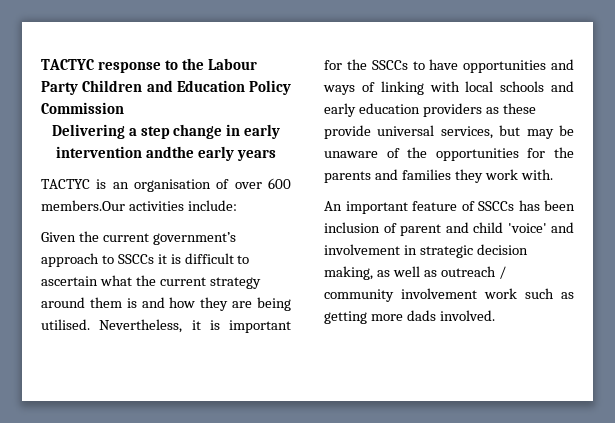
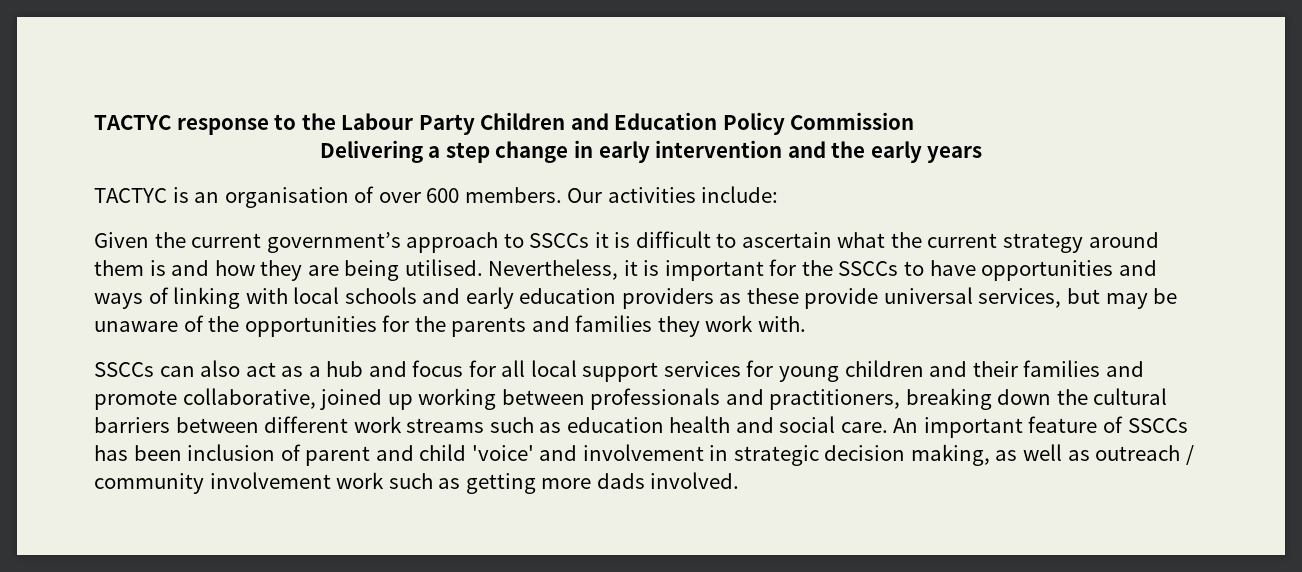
[146,146,195,158] andthe -> [787,141,866,158] and the
[41,200,125,211] members.Our -> [464,187,603,203] members. Our
(553, 174) none -> [94,360,1144,382] [94,388,1168,410] [94,416,888,433] SSCCs can also act as a hub and focus for all local support services for young children and their families and promote collaborative, joined up working between professionals and practitioners, breaking down the cultural barriers between different work streams such as education health and social care.

